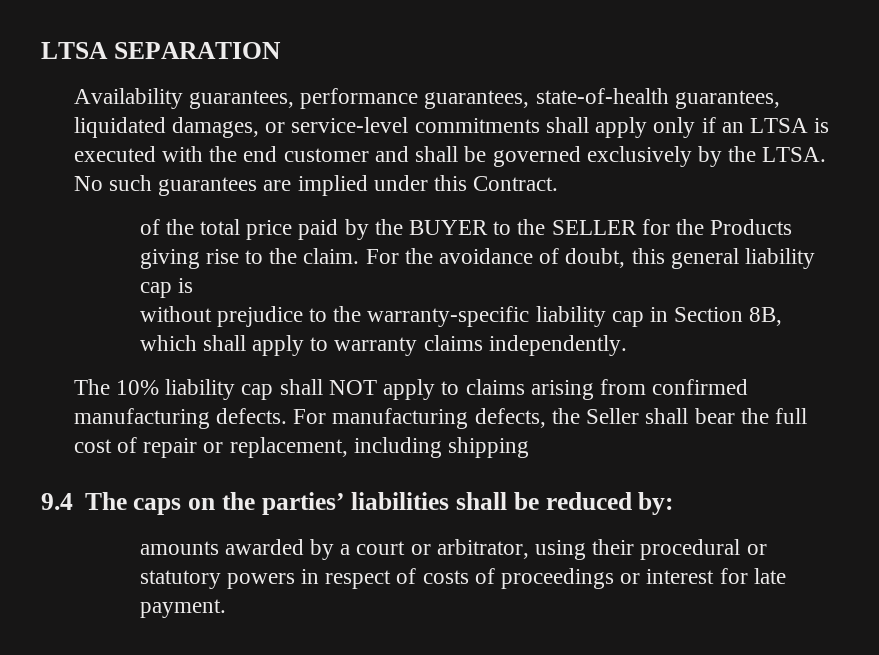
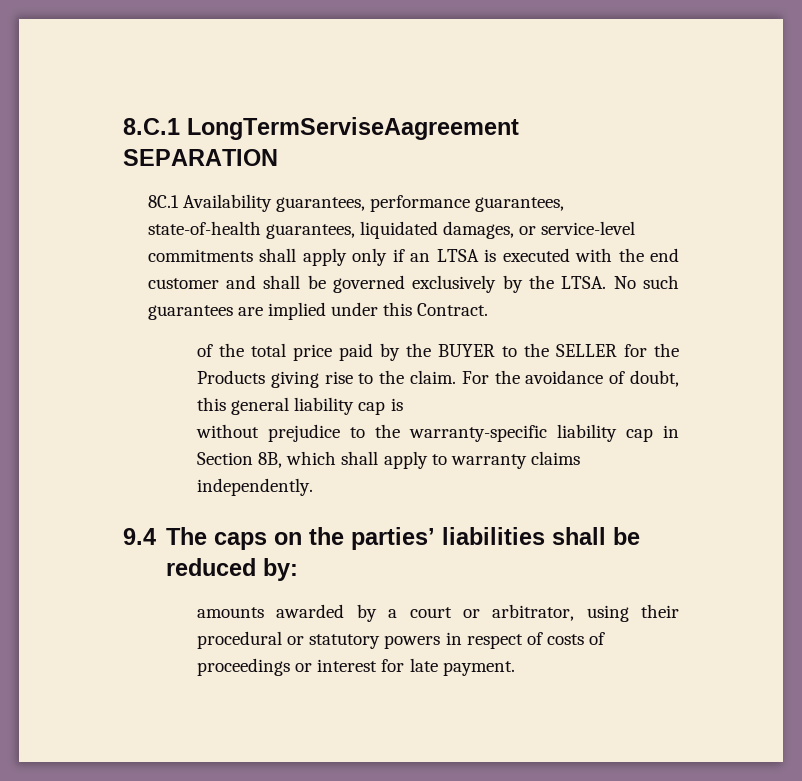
[41,42,108,59] LTSA -> [123,117,519,140] 8.C.1 LongTermServiseAagreement
(281, 50) none -> [147,195,179,208] 8C.1
[73,379,749,400] [73,408,807,429] [73,437,530,458] // The 10% liability cap shall NOT apply to claims arising from confirmed manufacturing defects. For manufacturing defects, the Seller shall bear the full cost of repair or replacement, including shipping -> (314, 487) none

